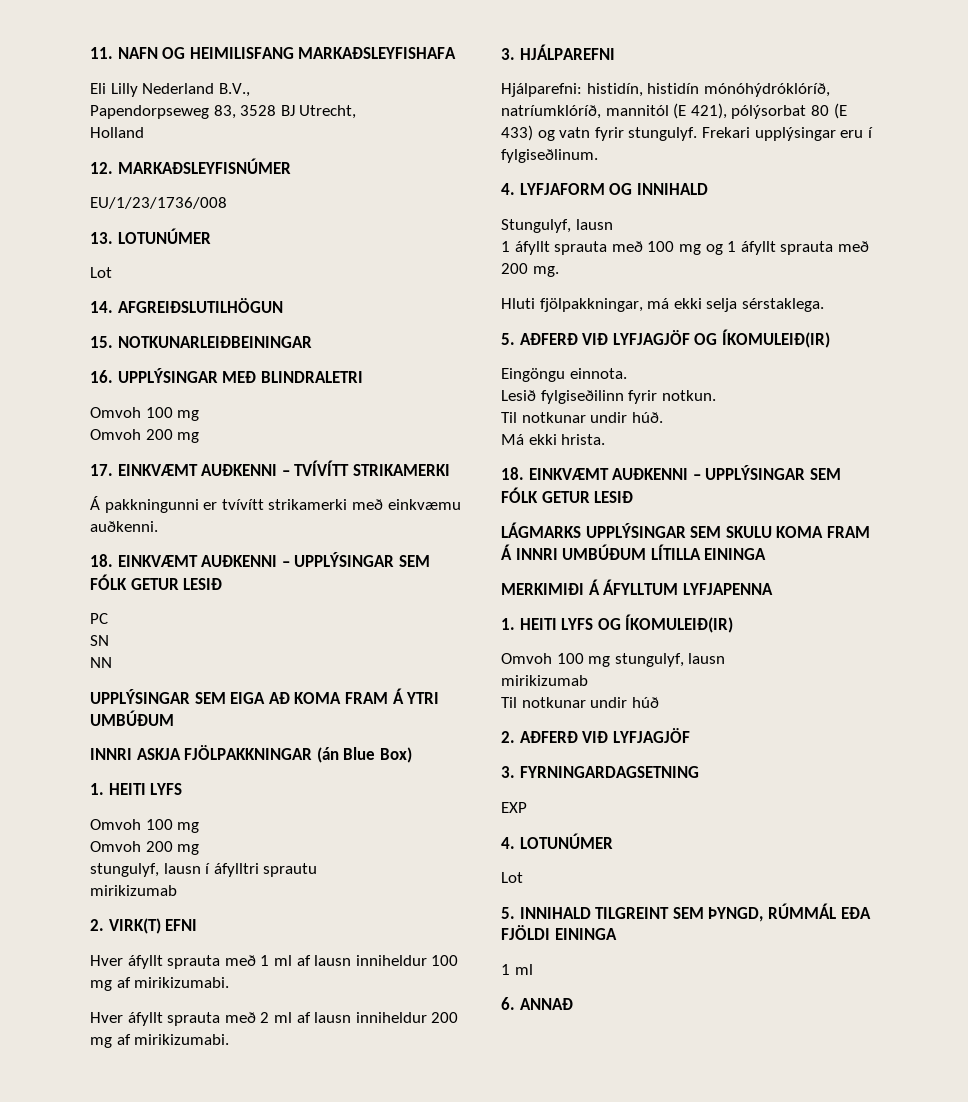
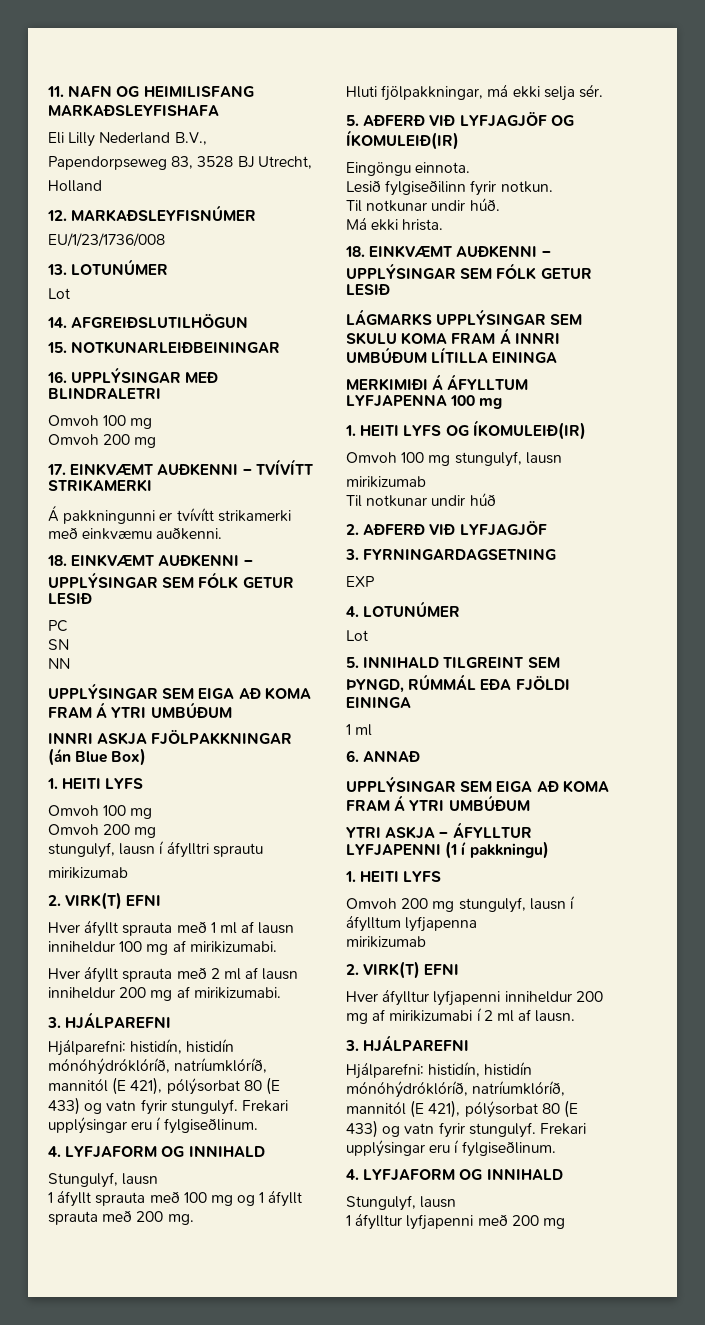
[741,298,824,312] sérstaklega. -> [578,84,603,98] sér.
(773, 589) none -> [450,395,503,409] 100 mg
(573, 1004) none -> [346,776,609,793] [346,795,530,811] [346,822,532,839] [346,841,549,859] [345,871,442,882] [346,896,575,913] [346,915,478,932] [346,936,426,948] [346,961,460,979] [346,989,603,1006] [346,1008,576,1024] [345,1035,470,1052] [346,1062,533,1079] [346,1081,566,1098] [346,1100,578,1118] [346,1120,586,1138] [346,1140,556,1157] [346,1169,563,1181] [346,1195,457,1211] [346,1213,565,1230] // UPPLÝSINGAR SEM EIGA AÐ KOMA FRAM Á YTRI UMBÚÐUM // YTRI ASKJA – ÁFYLLTUR LYFJAPENNI (1 í pakkningu) // 1. HEITI LYFS // Omvoh 200 mg stungulyf, lausn í áfylltum lyfjapenna // mirikizumab // 2. VIRK(T) EFNI // Hver áfylltur lyfjapenni inniheldur 200 mg af mirikizumabi í 2 ml af lausn. // 3. HJÁLPAREFNI // Hjálparefni: histidín, histidín mónóhýdróklóríð, natríumklóríð, mannitól (E 421), pólýsorbat 80 (E 433) og vatn fyrir stungulyf. Frekari upplýsingar eru í fylgiseðlinum. // 4. LYFJAFORM OG INNIHALD // Stungulyf, lausn // 1 áfylltur lyfjapenni með 200 mg

